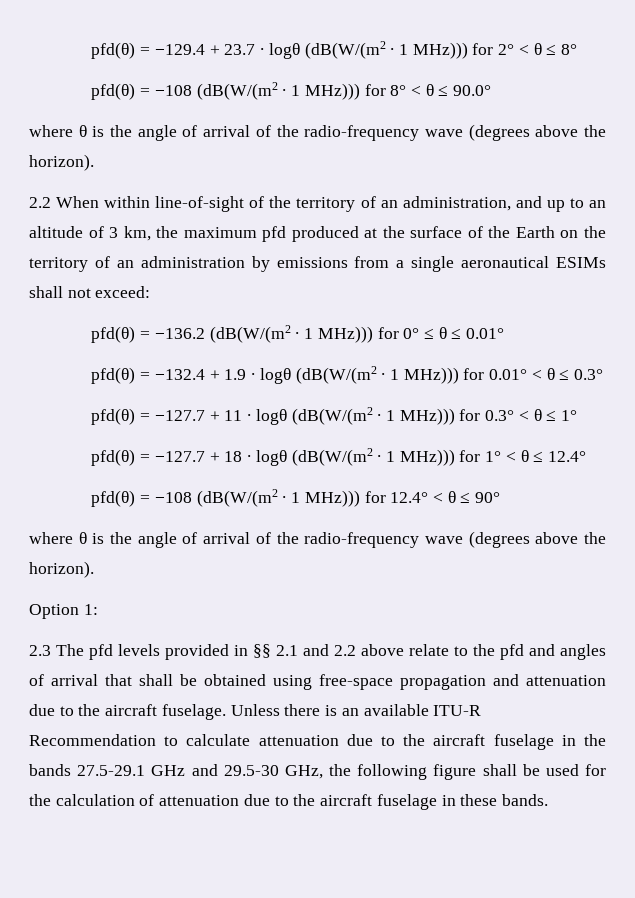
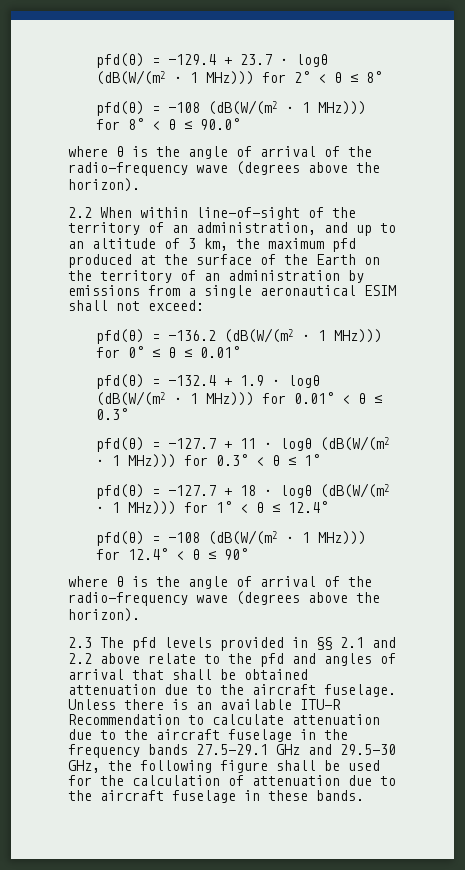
[555,257,606,268] ESIMs -> [364,285,396,296] ESIM
[29,604,98,619] // Option 1: -> (140, 615) none
[273,674,519,690] using free-space propagation and -> (308, 674) none
(606, 740) none -> [68,744,140,758] frequency

